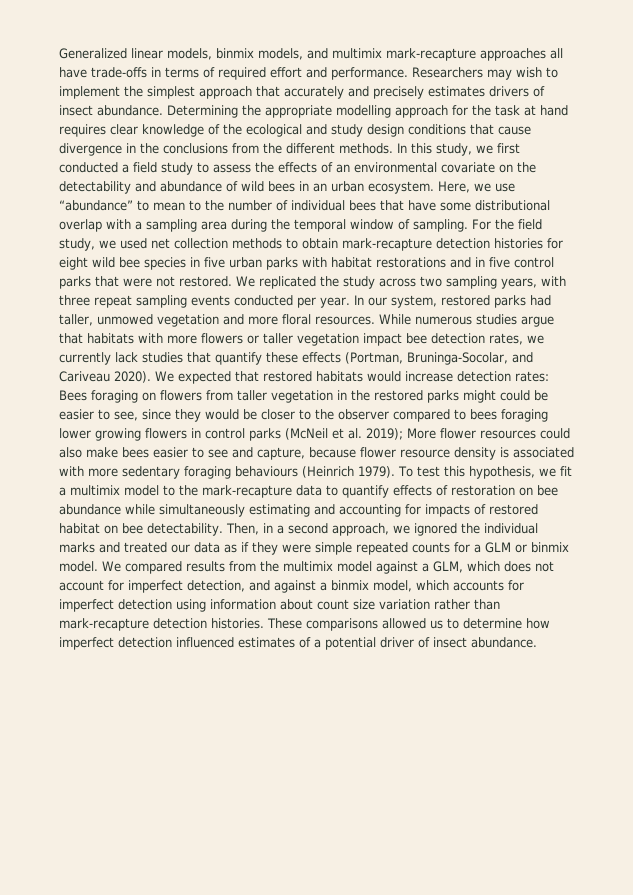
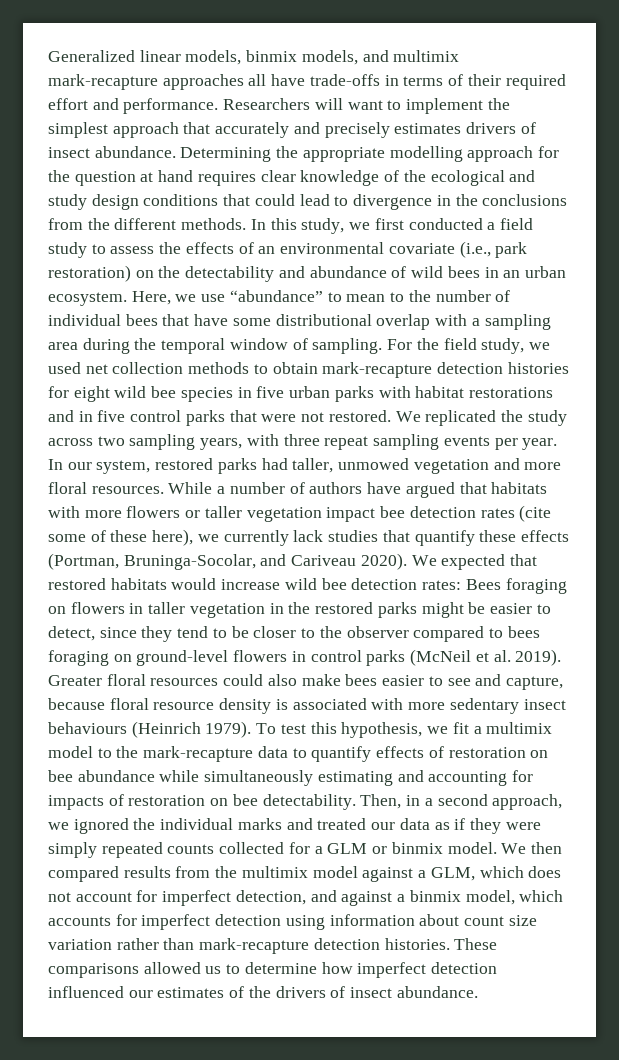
(215, 72) none -> [467,74,501,86] their
[487,67,542,80] may wish -> [314,98,383,110] will want
[495,105,520,116] task -> [74,171,136,186] question
[498,126,531,135] cause -> [254,194,349,206] could lead to
(495, 167) none -> [459,241,528,258] [48,265,131,282] (i.e., park restoration)
[234,295,293,306] conducted -> (490, 441) none
[415,314,554,327] numerous studies argue -> [217,482,455,498] a number of authors have argued
[489,333,523,345] rates, -> [480,505,552,522] [48,529,194,546] rates (cite some of these here),
(453, 376) none -> [284,578,347,590] wild bee
[206,390,233,401] from -> [129,603,144,614] in
[500,390,530,401] could -> (464, 610) none
[114,411,138,421] see, -> [48,626,95,641] detect,
[205,409,239,420] would -> [177,626,227,638] tend to
[59,428,141,441] lower growing -> [113,650,229,666] on ground-level
[366,428,476,440] 2019); More flower -> [515,649,562,666] [48,674,146,686] 2019). Greater floral
[360,447,396,458] flower -> [109,698,149,710] floral
[184,466,231,479] foraging -> [523,699,566,710] insect
[489,504,538,515] [59,523,100,534] restored habitat -> [128,795,206,806] restoration
[315,542,352,555] simple -> [48,842,97,858] simply
(450, 547) none -> [219,842,285,854] collected
(121, 566) none -> [530,842,562,854] then
(234, 642) none -> [128,990,153,998] our
[314,637,414,650] a potential driver -> [248,986,326,998] the drivers

